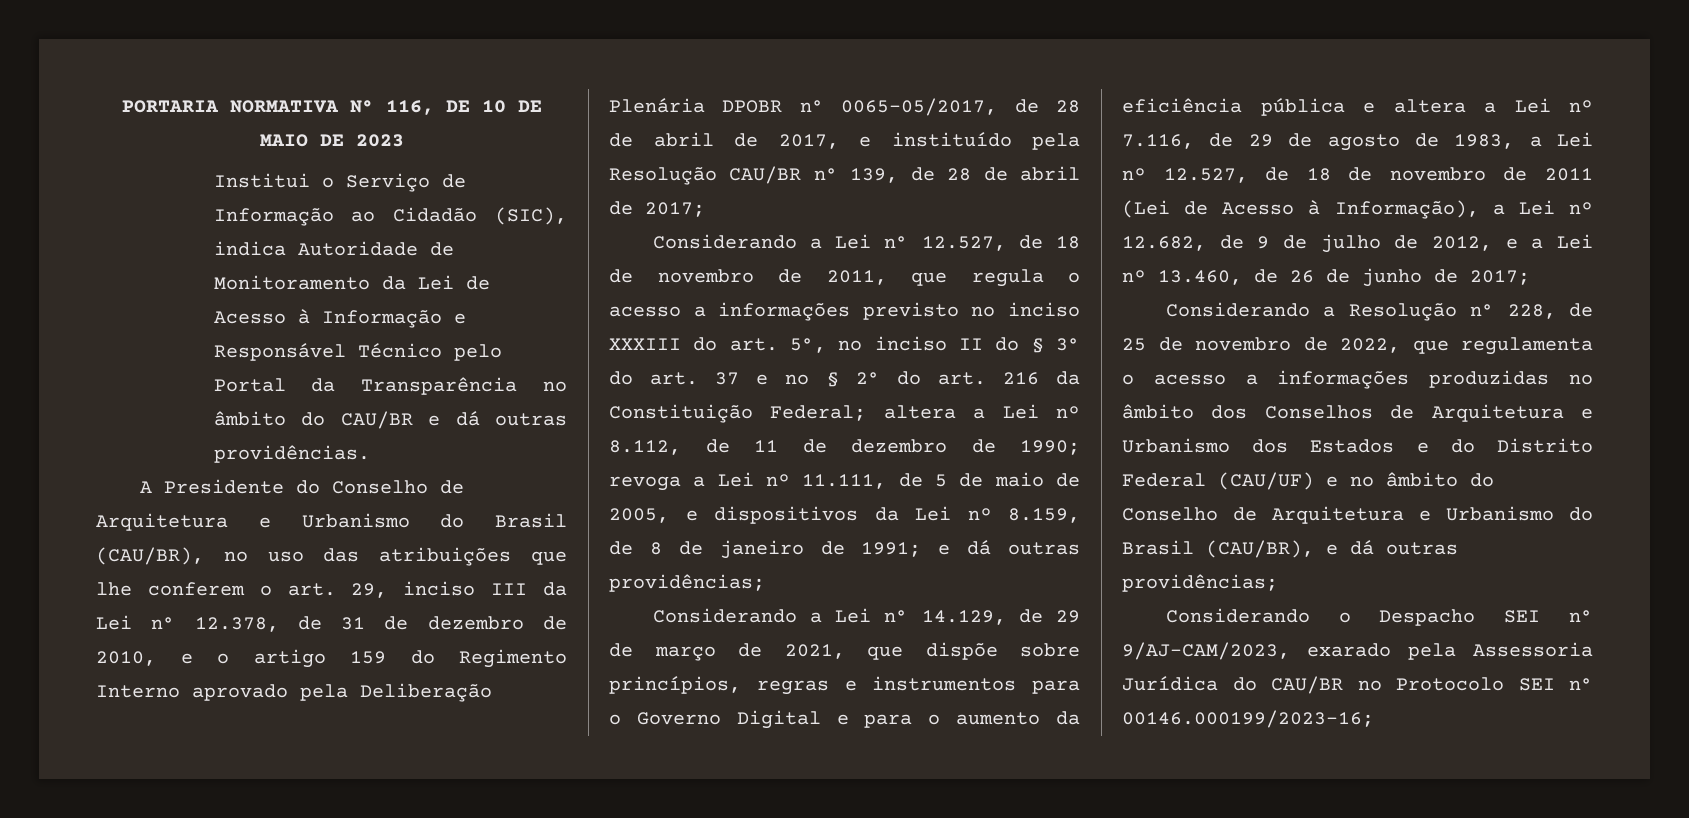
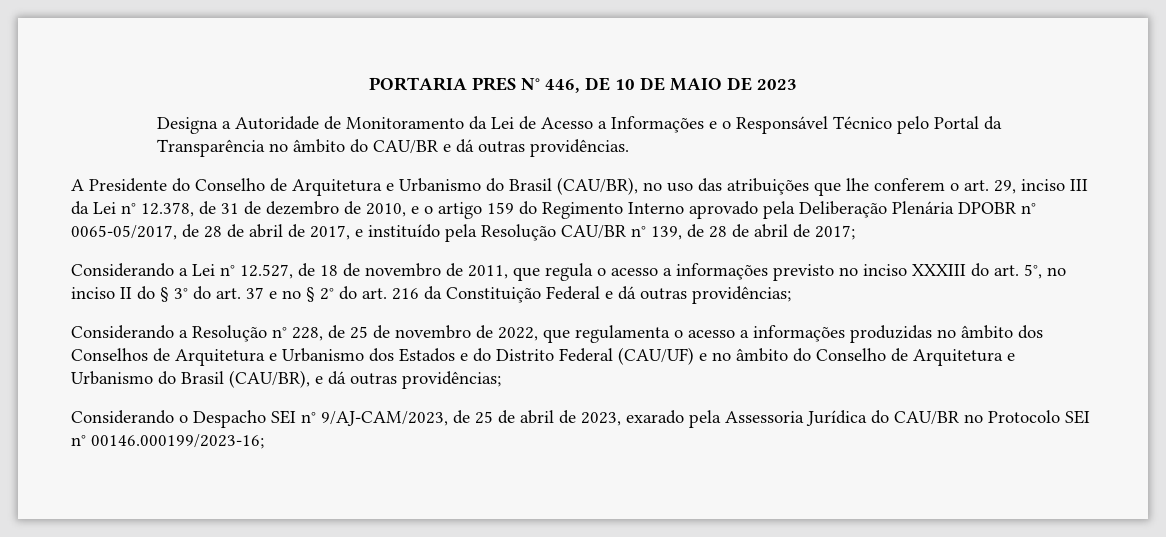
[229,100,434,115] NORMATIVA N° 116, -> [472,77,580,93] PRES N° 446,
[213,173,466,192] [213,207,567,226] [213,241,286,256] Institui o Serviço de Informação ao Cidadão (SIC), indica -> [156,117,231,134] Designa a
[297,309,466,328] à Informação e -> [597,116,731,133] a Informações e o
[770,404,1080,421] [609,439,1080,455] [609,472,1080,491] [609,506,1080,524] [609,540,1080,559] [609,574,765,592] [652,608,1080,625] [609,642,1080,661] [609,676,1080,695] [609,710,1080,729] [1122,98,1593,116] [1122,132,1593,151] [1122,167,1593,183] [1122,200,1593,219] [1122,234,1593,253] [1122,268,1530,287] Federal; altera a Lei nº 8.112, de 11 de dezembro de 1990; revoga a Lei nº 11.111, de 5 de maio de 2005, e dispositivos da Lei nº 8.159, de 8 de janeiro de 1991; e dá outras providências; // Considerando a Lei n° 14.129, de 29 de março de 2021, que dispõe sobre princípios, regras e instrumentos para o Governo Digital e para o aumento da eficiência pública e altera a Lei nº 7.116, de 29 de agosto de 1983, a Lei nº 12.527, de 18 de novembro de 2011 (Lei de Acesso à Informação), a Lei nº 12.682, de 9 de julho de 2012, e a Lei nº 13.460, de 26 de junho de 2017; -> [546,286,791,304] Federal e dá outras providências;
(1290, 651) none -> [453,410,621,426] de 25 de abril de 2023,

